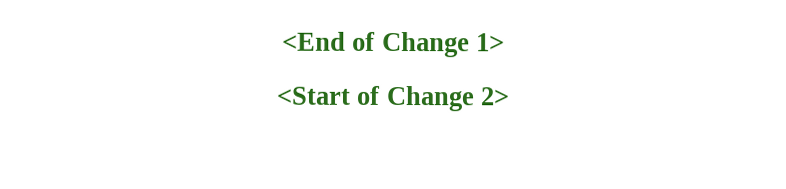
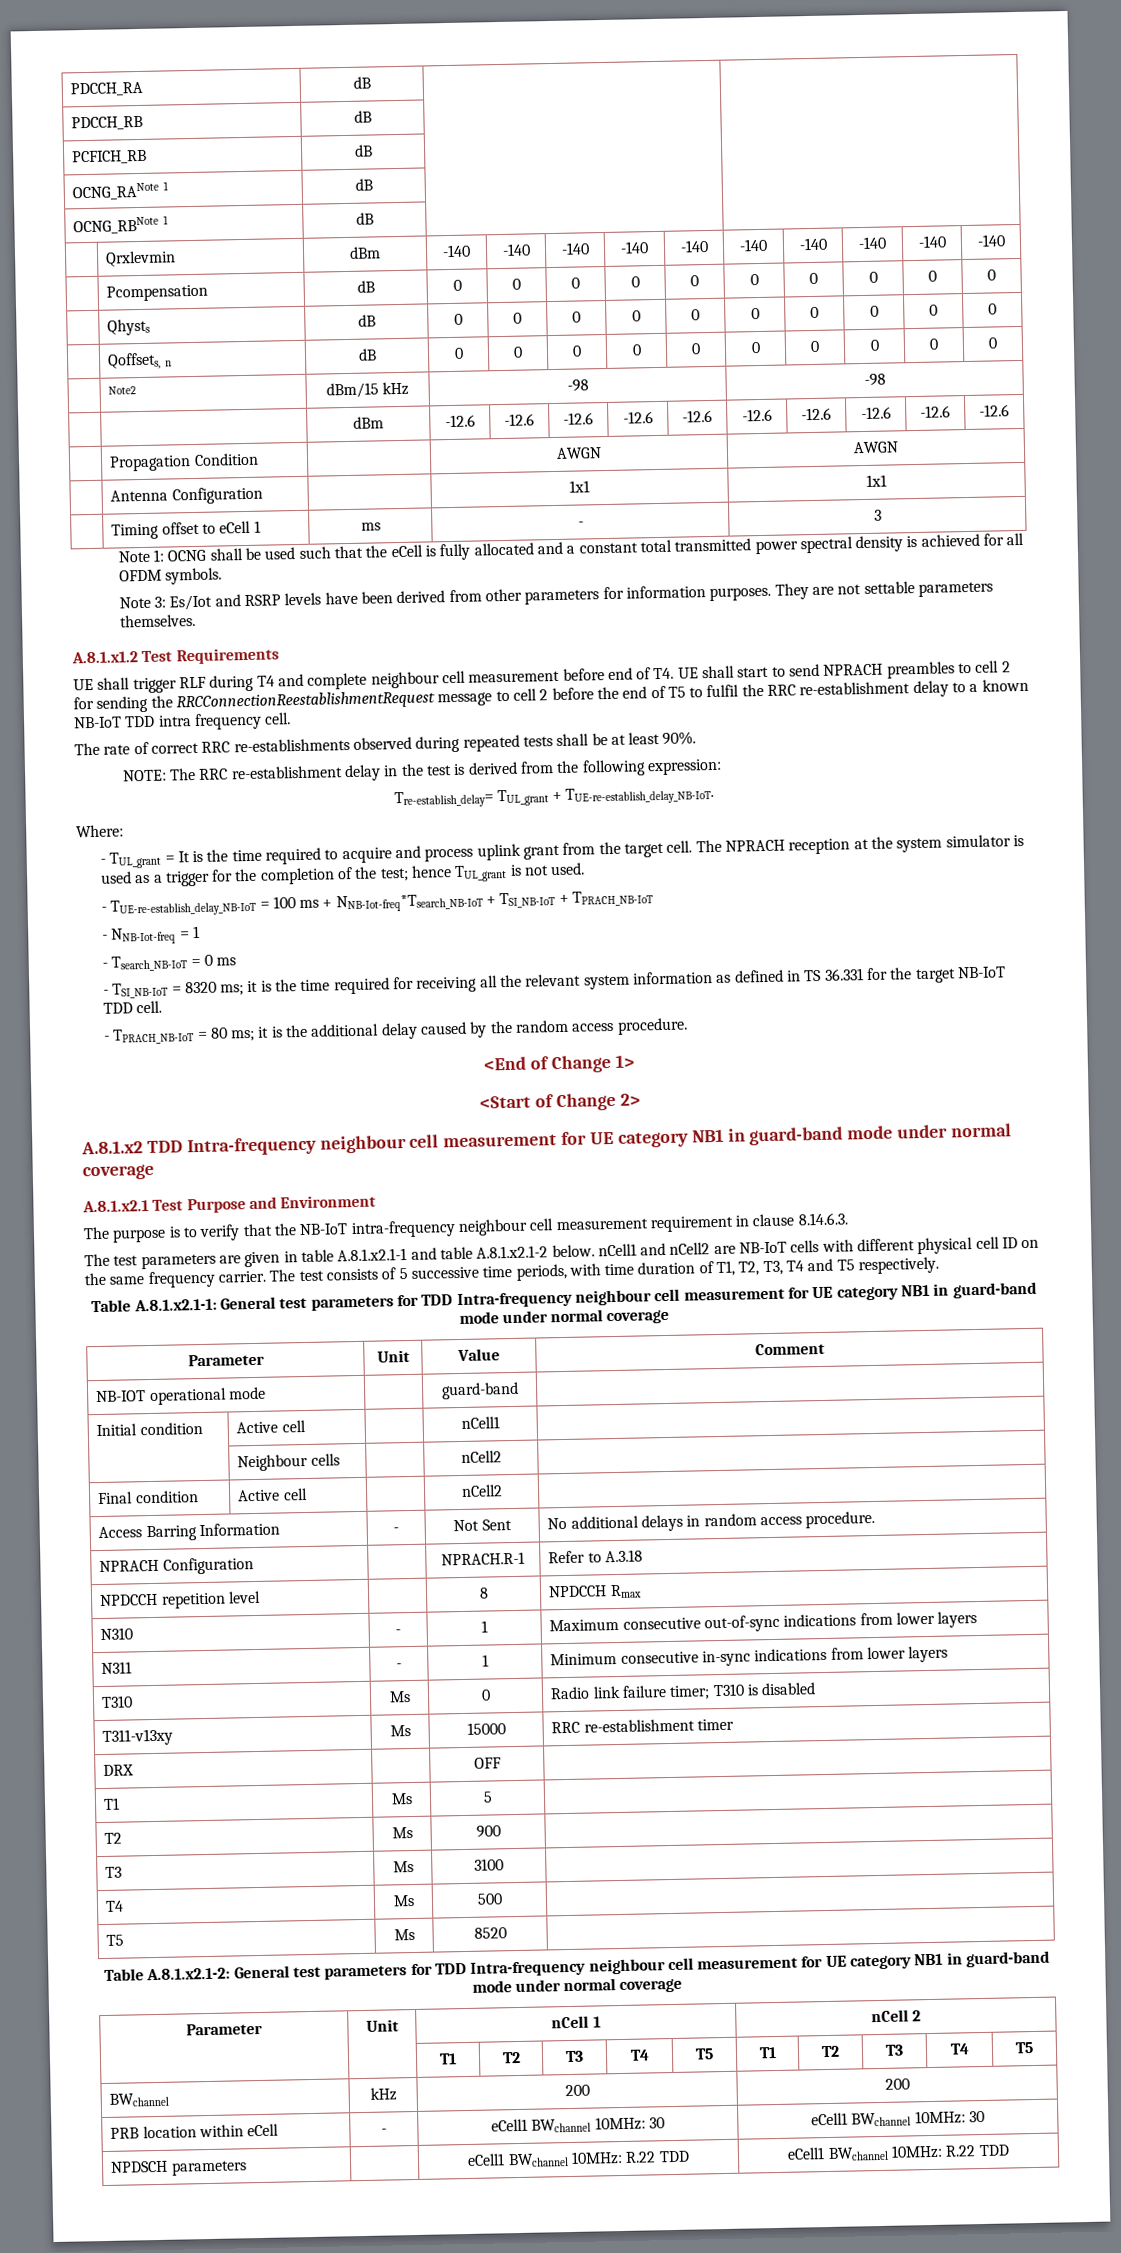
(282, 41) none -> [70,81,144,97] [352,76,371,89] [71,115,144,131] [353,110,372,123] [72,149,148,165] [353,144,373,157] [72,181,169,201] [354,178,373,191] [73,215,169,235] [355,212,374,225] [105,250,177,267] [349,246,382,259] [442,244,471,258] [501,243,531,256] [560,242,590,255] [620,241,649,254] [679,239,709,253] [739,238,768,252] [798,237,828,251] [858,236,887,250] [917,235,947,248] [976,234,1006,247] [106,284,209,302] [356,280,375,293] [452,279,462,291] [512,278,521,290] [571,277,580,289] [630,276,640,288] [690,275,699,287] [749,274,759,286] [809,272,818,285] [868,271,878,283] [928,270,937,282] [987,269,996,281] [107,318,151,336] [357,314,376,327] [453,313,463,325] [513,312,522,324] [572,311,581,323] [631,310,641,322] [691,309,700,321] [750,307,760,320] [810,306,819,319] [869,305,879,317] [929,304,938,316] [988,303,997,315] [107,352,172,370] [357,348,377,361] [453,347,464,359] [513,346,523,358] [572,345,582,357] [631,344,642,356] [691,343,701,355] [750,341,761,354] [810,340,820,353] [869,339,880,351] [929,338,939,350] [988,337,998,349] [108,386,137,395] [325,381,410,399] [566,379,589,392] [863,373,886,386] [353,416,385,429] [444,414,476,428] [504,413,535,426] [563,412,594,425] [622,411,654,424] [682,409,713,423] [741,408,773,422] [801,407,832,421] [860,406,892,420] [920,405,951,418] [979,404,1010,417] [109,452,259,472] [556,447,602,459] [853,441,899,454] [110,486,263,505] [569,480,590,493] [866,474,887,487] [111,520,261,540] [360,522,381,531] [577,521,584,527] [873,509,882,521] [117,532,1025,563] [118,567,223,585] [118,581,993,611] [119,613,196,628] [71,647,279,665] [73,660,1011,694] [73,678,1029,713] [73,712,292,731] [74,731,697,756] [122,758,722,782] [393,785,715,809] [76,824,124,838] [99,834,1024,869] [99,862,586,887] [100,890,654,917] [101,925,200,945] [101,954,237,972] [102,966,1006,999] [102,1000,163,1014] [103,1017,688,1045] PDCCH_RA | dB | | // PDCCH_RB | dB | | // PCFICH_RB | dB | | // OCNG_RANote 1 | dB | | // OCNG_RBNote 1 | dB | | // | Qrxlevmin | dBm | -140 | -140 | -140 | -140 | -140 | -140 | -140 | -140 | -140 | -140 // | Pcompensation | dB | 0 | 0 | 0 | 0 | 0 | 0 | 0 | 0 | 0 | 0 // | Qhysts | dB | 0 | 0 | 0 | 0 | 0 | 0 | 0 | 0 | 0 | 0 // | Qoffsets, n | dB | 0 | 0 | 0 | 0 | 0 | 0 | 0 | 0 | 0 | 0 // | Note2 | dBm/15 kHz | -98 | -98 // | | dBm | -12.6 | -12.6 | -12.6 | -12.6 | -12.6 | -12.6 | -12.6 | -12.6 | -12.6 | -12.6 // | Propagation Condition | | AWGN | AWGN // | Antenna Configuration | | 1x1 | 1x1 // | Timing offset to eCell 1 | ms | - | 3 // Note 1: OCNG shall be used such that the eCell is fully allocated and a constant total transmitted power spectral density is achieved for all OFDM symbols. // Note 3: Es/Iot and RSRP levels have been derived from other parameters for information purposes. They are not settable parameters themselves. // A.8.1.x1.2 Test Requirements // UE shall trigger RLF during T4 and complete neighbour cell measurement before end of T4. UE shall start to send NPRACH preambles to cell 2 for sending the RRCConnectionReestablishmentRequest message to cell 2 before the end of T5 to fulfil the RRC re-establishment delay to a known NB-IoT TDD intra frequency cell. // The rate of correct RRC re-establishments observed during repeated tests shall be at least 90%. // NOTE: The RRC re-establishment delay in the test is derived from the following expression: // Tre-establish_delay= TUL_grant + TUE-re-establish_delay_NB-IoT. // Where: // - TUL_grant = It is the time required to acquire and process uplink grant from the target cell. The NPRACH reception at the system simulator is used as a trigger for the completion of the test; hence TUL_grant is not used. // - TUE-re-establish_delay_NB-IoT = 100 ms + NNB-Iot-freq*Tsearch_NB-IoT + TSI_NB-IoT + TPRACH_NB-IoT // - NNB-Iot-freq = 1 // - Tsearch_NB-IoT = 0 ms // - TSI_NB-IoT = 8320 ms; it is the time required for receiving all the relevant system information as defined in TS 36.331 for the target NB-IoT TDD cell. // - TPRACH_NB-IoT = 80 ms; it is the additional delay caused by the random access procedure. //
(510, 96) none -> [81,1123,1013,1157] [82,1163,154,1181] [82,1194,377,1214] [83,1212,848,1243] [84,1236,1040,1270] [84,1256,940,1289] [91,1281,1037,1313] [458,1309,670,1325] [187,1353,265,1367] [376,1349,410,1363] [457,1348,501,1362] [754,1342,825,1356] [96,1386,267,1406] [440,1381,519,1400] [96,1421,203,1437] [236,1419,306,1434] [460,1416,500,1429] [237,1453,340,1472] [460,1450,502,1464] [97,1490,199,1505] [237,1487,308,1502] [460,1484,503,1497] [98,1522,281,1542] [393,1527,399,1533] [453,1519,512,1532] [547,1510,876,1532] [99,1557,254,1575] [441,1551,526,1566] [548,1549,644,1564] [99,1590,262,1609] [478,1587,489,1599] [548,1584,642,1599] [100,1627,134,1641] [395,1629,401,1635] [480,1620,488,1633] [549,1611,978,1633] [101,1661,133,1674] [396,1663,402,1669] [481,1654,489,1667] [550,1645,949,1667] [101,1695,134,1708] [388,1691,411,1703] [480,1689,491,1701] [550,1682,817,1700] [102,1728,174,1746] [389,1725,411,1737] [466,1722,506,1735] [551,1718,735,1734] [103,1764,135,1776] [473,1757,501,1769] [103,1797,121,1810] [390,1793,413,1805] [482,1791,493,1803] [104,1832,123,1844] [391,1826,413,1839] [475,1825,501,1838] [105,1866,123,1878] [392,1860,414,1873] [474,1858,505,1871] [105,1900,125,1912] [392,1894,415,1907] [476,1893,503,1905] [106,1934,125,1946] [393,1928,415,1941] [473,1927,507,1939] [103,1950,1051,1982] [471,1978,683,1994] [186,2022,263,2036] [365,2019,399,2032] [551,2015,601,2029] [870,2009,922,2023] [439,2053,457,2065] [501,2051,521,2064] [565,2050,584,2063] [629,2049,650,2061] [695,2048,714,2060] [758,2047,777,2059] [821,2045,840,2058] [885,2044,904,2056] [949,2043,970,2055] [1015,2042,1034,2054] [109,2092,170,2107] [369,2087,397,2101] [564,2084,590,2097] [884,2078,910,2090] [110,2123,280,2139] [381,2128,387,2134] [491,2116,665,2133] [811,2110,985,2127] [110,2160,247,2176] [467,2150,690,2168] [787,2144,1010,2162] // A.8.1.x2 TDD Intra-frequency neighbour cell measurement for UE category NB1 in guard-band mode under normal coverage // A.8.1.x2.1 Test Purpose and Environment // The purpose is to verify that the NB-IoT intra-frequency neighbour cell measurement requirement in clause 8.14.6.3. // The test parameters are given in table A.8.1.x2.1-1 and table A.8.1.x2.1-2 below. nCell1 and nCell2 are NB-IoT cells with different physical cell ID on the same frequency carrier. The test consists of 5 successive time periods, with time duration of T1, T2, T3, T4 and T5 respectively. // Table A.8.1.x2.1-1: General test parameters for TDD Intra-frequency neighbour cell measurement for UE category NB1 in guard-band mode under normal coverage // Parameter | Unit | Value | Comment // NB-IOT operational mode | | guard-band | // Initial condition | Active cell | | nCell1 | // | Neighbour cells | | nCell2 | // Final condition | Active cell | | nCell2 | // Access Barring Information | - | Not Sent | No additional delays in random access procedure. // NPRACH Configuration | | NPRACH.R-1 | Refer to A.3.18 // NPDCCH repetition level | | 8 | NPDCCH Rmax // N310 | - | 1 | Maximum consecutive out-of-sync indications from lower layers // N311 | - | 1 | Minimum consecutive in-sync indications from lower layers // T310 | Ms | 0 | Radio link failure timer; T310 is disabled // T311-v13xy | Ms | 15000 | RRC re-establishment timer // DRX | | OFF | // T1 | Ms | 5 | // T2 | Ms | 900 | // T3 | Ms | 3100 | // T4 | Ms | 500 | // T5 | Ms | 8520 | // Table A.8.1.x2.1-2: General test parameters for TDD Intra-frequency neighbour cell measurement for UE category NB1 in guard-band mode under normal coverage // Parameter | Unit | nCell 1 | nCell 2 // | | T1 | T2 | T3 | T4 | T5 | T1 | T2 | T3 | T4 | T5 // BWchannel | kHz | 200 | 200 // PRB location within eCell | - | eCell1 BWchannel 10MHz: 30 | eCell1 BWchannel 10MHz: 30 // NPDSCH parameters | | eCell1 BWchannel 10MHz: R.22 TDD | eCell1 BWchannel 10MHz: R.22 TDD

